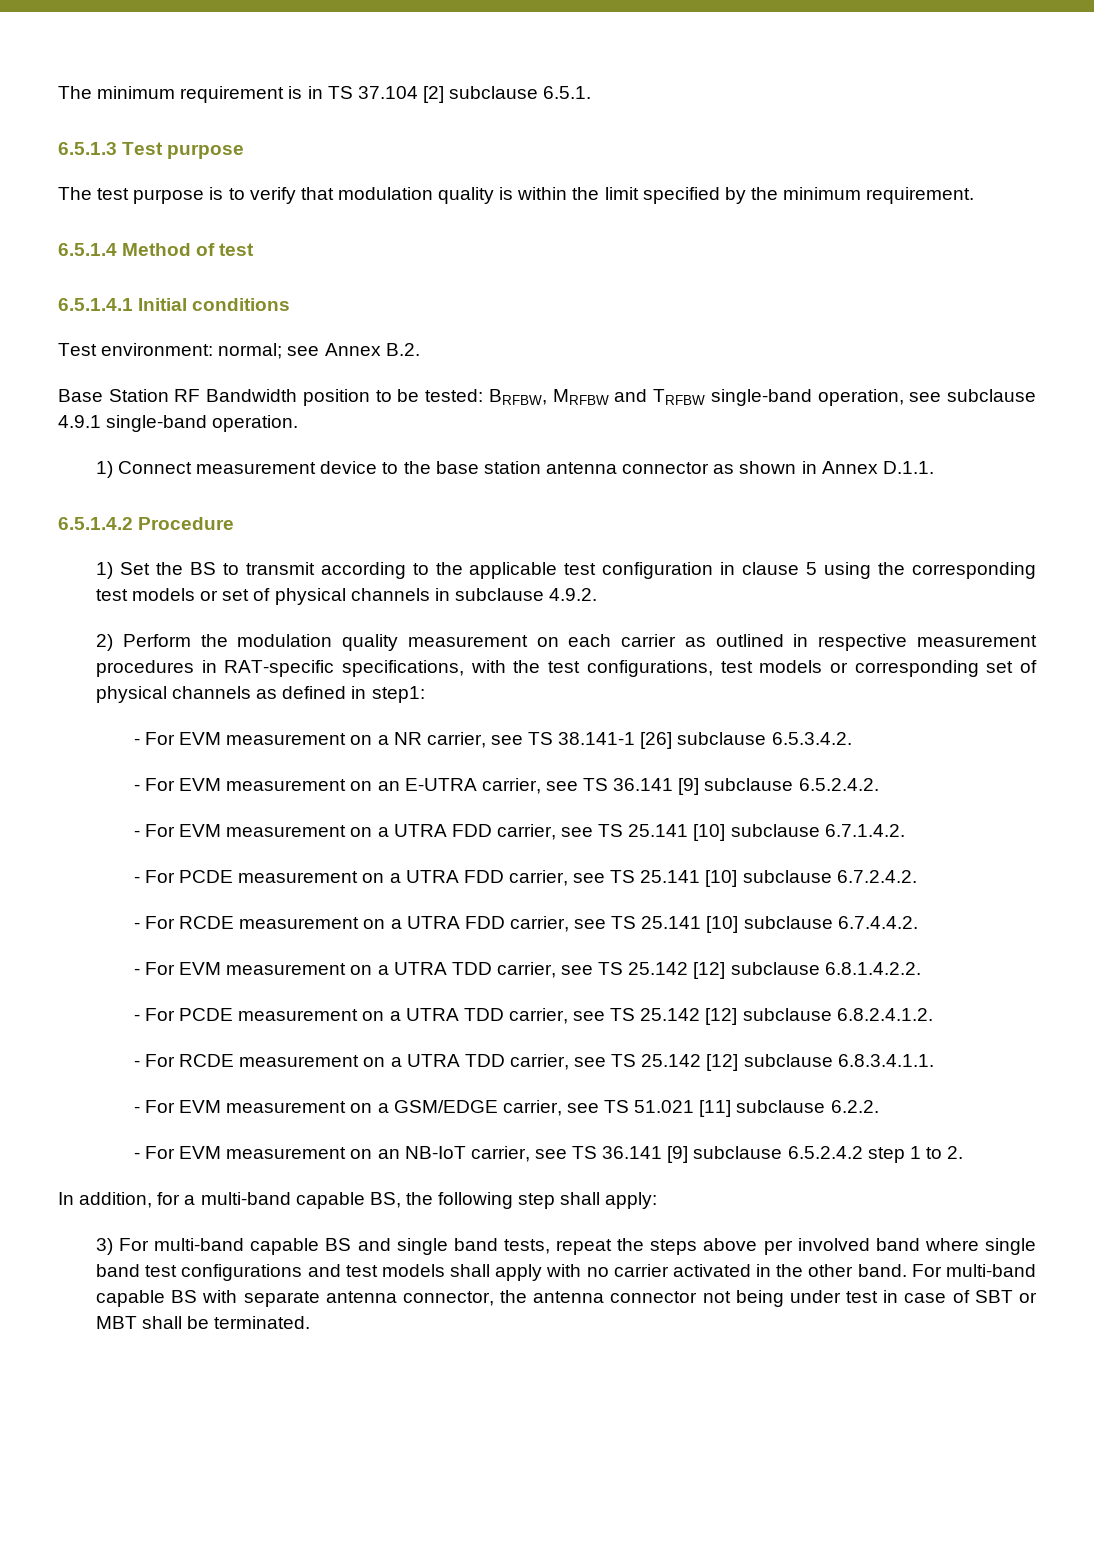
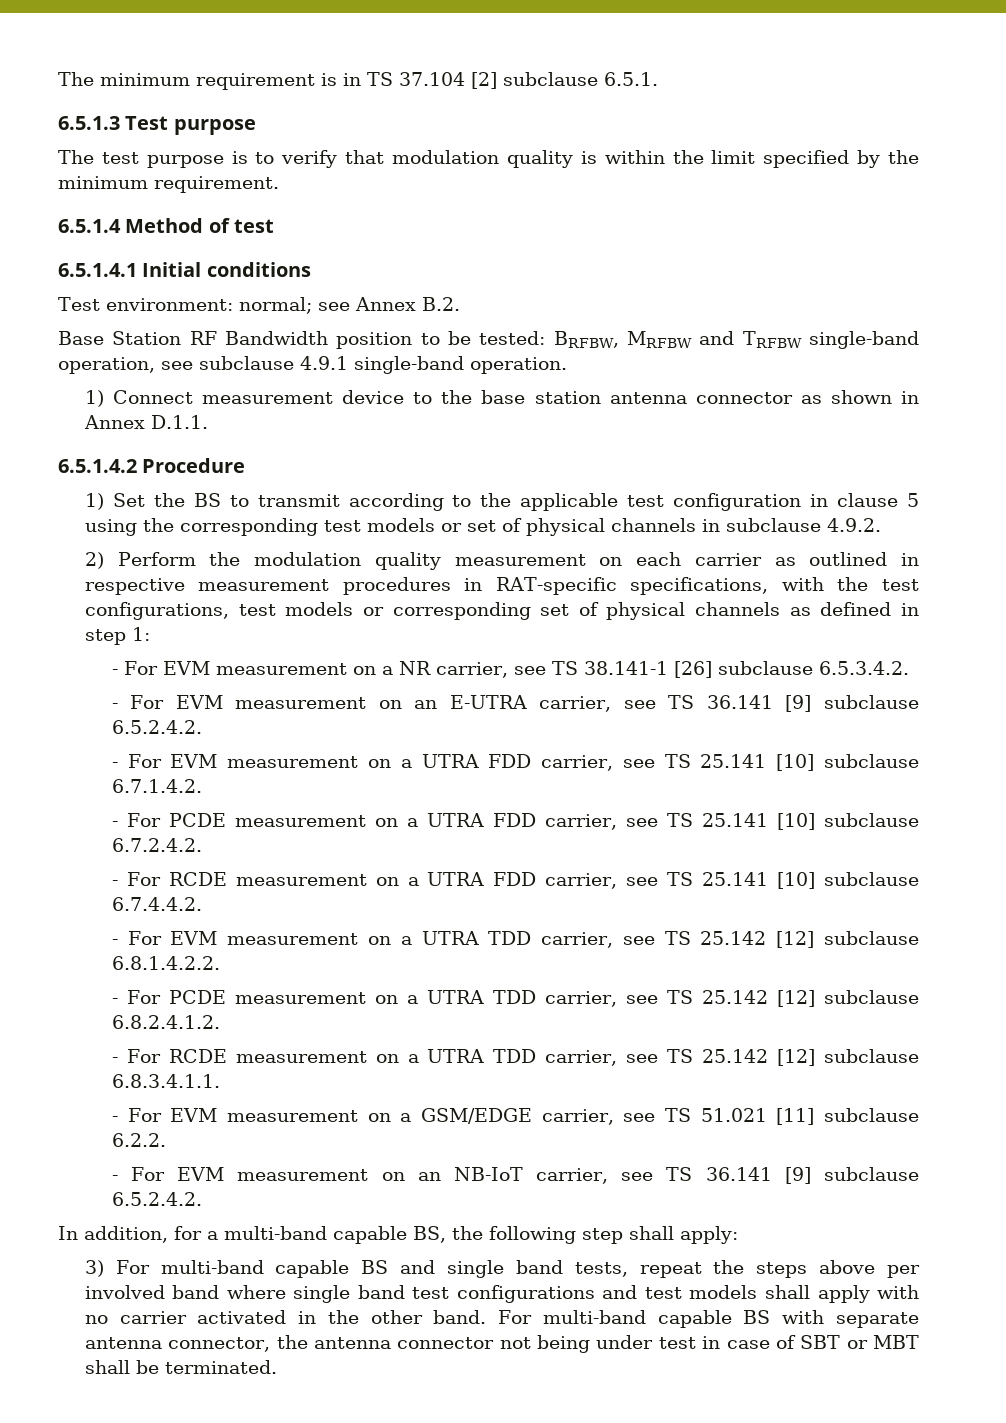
[371,686,425,703] step1: -> [84,627,150,645] step 1:
[787,1146,964,1163] 6.5.2.4.2 step 1 to 2. -> [111,1192,202,1206] 6.5.2.4.2.

